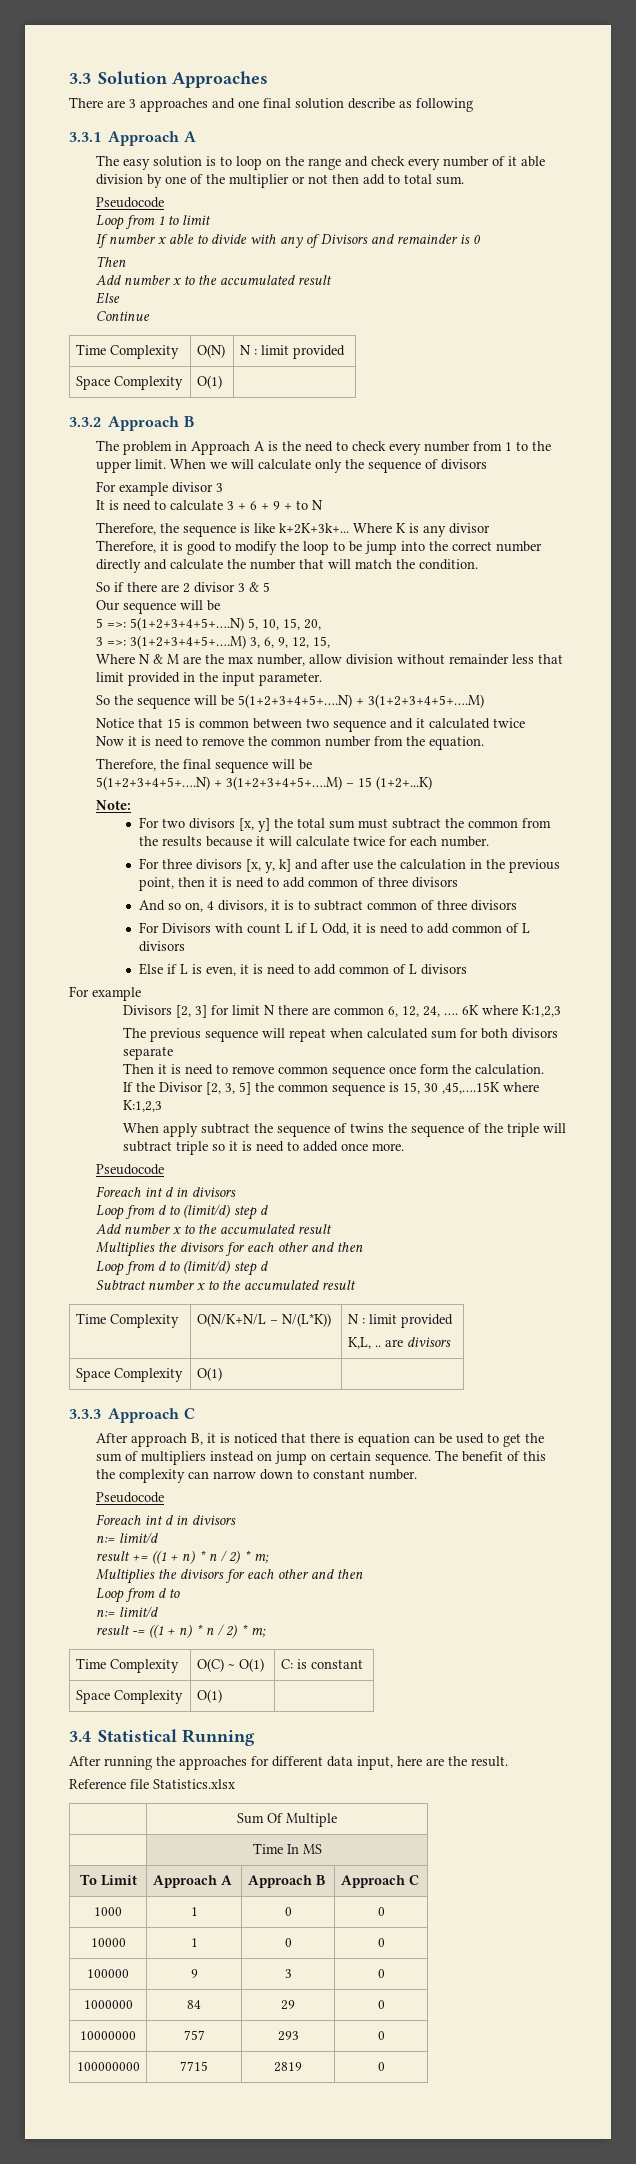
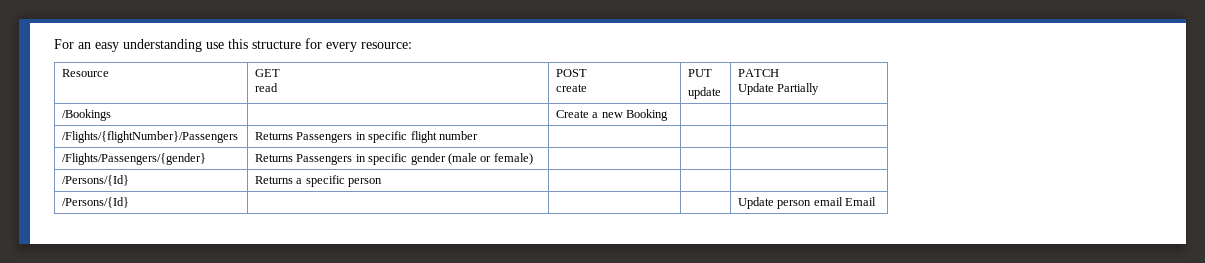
[69,71,269,88] [69,97,473,112] [69,131,196,146] [96,155,546,170] [96,174,465,188] [96,197,165,208] [96,215,212,230] [96,234,482,248] [96,256,127,267] [96,275,333,285] [96,292,121,304] [96,311,151,321] [75,344,179,359] [196,344,225,358] [239,345,345,359] [75,376,183,390] [196,375,222,389] [69,416,194,431] [96,440,552,455] [96,459,488,473] [96,481,224,496] [96,500,324,511] [96,522,491,537] [96,540,543,555] [96,559,479,573] [96,582,271,593] [96,600,221,614] [96,617,322,631] [96,635,331,649] [96,654,564,666] [96,672,323,686] [96,694,485,709] [96,718,526,732] [96,736,485,750] [96,758,313,773] [96,776,433,790] [96,800,132,810] [139,817,552,832] [139,836,490,847] [139,858,561,873] [139,877,459,891] [139,900,518,912] [139,922,531,935] [139,941,186,952] [139,963,468,976] [69,986,141,1001] [123,1005,562,1018] [123,1027,559,1042] [123,1046,174,1060] [123,1063,545,1078] [123,1082,540,1096] [123,1100,163,1112] [123,1123,567,1137] [123,1141,405,1155] [96,1164,165,1175] [96,1186,237,1197] [96,1204,269,1220] [96,1224,333,1234] [96,1242,364,1257] [96,1260,269,1276] [96,1280,357,1290] [75,1313,179,1328] [196,1313,331,1327] [347,1314,453,1328] [347,1337,451,1349] [75,1368,183,1382] [196,1367,222,1381] [69,1408,195,1423] [96,1433,545,1447] [96,1450,547,1465] [96,1469,418,1483] [96,1492,165,1503] [96,1514,237,1525] [96,1532,159,1544] [96,1550,270,1564] [96,1569,364,1584] [96,1588,181,1603] [96,1606,159,1618] [96,1624,267,1638] [75,1658,179,1673] [196,1658,264,1672] [280,1659,363,1669] [75,1690,183,1704] [196,1689,222,1703] [69,1729,256,1746] [69,1756,508,1770] [69,1779,235,1789] [237,1813,337,1827] [252,1843,322,1854] [79,1874,137,1886] [152,1875,232,1888] [247,1875,325,1888] [340,1875,419,1888] [94,1907,122,1916] [190,1907,198,1916] [284,1907,292,1916] [377,1907,385,1916] [90,1938,126,1947] [190,1938,198,1947] [284,1938,292,1947] [377,1938,385,1947] [87,1969,129,1978] [190,1969,198,1978] [284,1969,292,1978] [377,1969,385,1978] [83,2000,133,2009] [187,2000,201,2009] [281,2000,295,2010] [377,2000,385,2009] [80,2031,136,2040] [183,2030,205,2040] [277,2031,299,2041] [377,2031,385,2040] [76,2062,140,2071] [180,2061,208,2071] [274,2062,302,2072] [377,2062,385,2071] 3.3 Solution Approaches // There are 3 approaches and one final solution describe as following // 3.3.1 Approach A // The easy solution is to loop on the range and check every number of it able division by one of the multiplier or not then add to total sum. // Pseudocode // Loop from 1 to limit // If number x able to divide with any of Divisors and remainder is 0 // Then // Add number x to the accumulated result // Else // Continue // Time Complexity | O(N) | N : limit provided // Space Complexity | O(1) | // 3.3.2 Approach B // The problem in Approach A is the need to check every number from 1 to the upper limit. When we will calculate only the sequence of divisors // For example divisor 3 // It is need to calculate 3 + 6 + 9 + to N // Therefore, the sequence is like k+2K+3k+... Where K is any divisor // Therefore, it is good to modify the loop to be jump into the correct number directly and calculate the number that will match the condition. // So if there are 2 divisor 3 & 5 // Our sequence will be // 5 =>: 5(1+2+3+4+5+….N) 5, 10, 15, 20, // 3 =>: 3(1+2+3+4+5+….M) 3, 6, 9, 12, 15, // Where N & M are the max number, allow division without remainder less that limit provided in the input parameter. // So the sequence will be 5(1+2+3+4+5+….N) + 3(1+2+3+4+5+….M) // Notice that 15 is common between two sequence and it calculated twice // Now it is need to remove the common number from the equation. // Therefore, the final sequence will be // 5(1+2+3+4+5+….N) + 3(1+2+3+4+5+….M) – 15 (1+2+...K) // Note: // For two divisors [x, y] the total sum must subtract the common from the results because it will calculate twice for each number. // For three divisors [x, y, k] and after use the calculation in the previous point, then it is need to add common of three divisors // And so on, 4 divisors, it is to subtract common of three divisors // For Divisors with count L if L Odd, it is need to add common of L divisors // Else if L is even, it is need to add common of L divisors // For example // Divisors [2, 3] for limit N there are common 6, 12, 24, …. 6K where K:1,2,3 // The previous sequence will repeat when calculated sum for both divisors separate // Then it is need to remove common sequence once form the calculation. // If the Divisor [2, 3, 5] the common sequence is 15, 30 ,45,….15K where K:1,2,3 // When apply subtract the sequence of twins the sequence of the triple will subtract triple so it is need to added once more. // Pseudocode // Foreach int d in divisors // Loop from d to (limit/d) step d // Add number x to the accumulated result // Multiplies the divisors for each other and then // Loop from d to (limit/d) step d // Subtract number x to the accumulated result // Time Complexity | O(N/K+N/L – N/(L*K)) | N : limit provided // K,L, .. are divisors // Space Complexity | O(1) | // 3.3.3 Approach C // After approach B, it is noticed that there is equation can be used to get the sum of multipliers instead on jump on certain sequence. The benefit of this the complexity can narrow down to constant number. // Pseudocode // Foreach int d in divisors // n:= limit/d // result += ((1 + n) * n / 2) * m; // Multiplies the divisors for each other and then // Loop from d to // n:= limit/d // result -= ((1 + n) * n / 2) * m; // Time Complexity | O(C) ~ O(1) | C: is constant // Space Complexity | O(1) | // 3.4 Statistical Running // After running the approaches for different data input, here are the result. // Reference file Statistics.xlsx // | Sum Of Multiple // | Time In MS // To Limit | Approach A | Approach B | Approach C // 1000 | 1 | 0 | 0 // 10000 | 1 | 0 | 0 // 100000 | 9 | 3 | 0 // 1000000 | 84 | 29 | 0 // 10000000 | 757 | 293 | 0 // 100000000 | 7715 | 2819 | 0 -> [54,38,412,52] [62,69,110,77] [255,69,281,77] [255,83,279,92] [556,69,588,77] [556,84,588,92] [688,69,713,77] [688,87,722,99] [738,69,780,77] [738,83,820,95] [62,109,112,121] [556,109,669,121] [62,131,239,143] [255,131,478,143] [62,153,207,165] [255,153,533,165] [62,175,130,186] [255,175,383,187] [62,197,130,208] [738,197,877,209] For an easy understanding use this structure for every resource: // Resource | GET // read | POST // create | PUT // update | PATCH // Update Partially // /Bookings | | Create a new Booking | | // /Flights/{flightNumber}/Passengers | Returns Passengers in specific flight number | | | // /Flights/Passengers/{gender} | Returns Passengers in specific gender (male or female) | | | // /Persons/{Id} | Returns a specific person | | | // /Persons/{Id} | | | | Update person email Email

